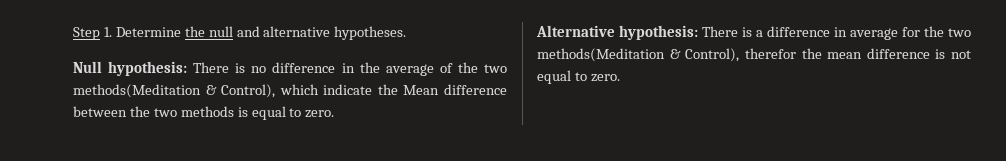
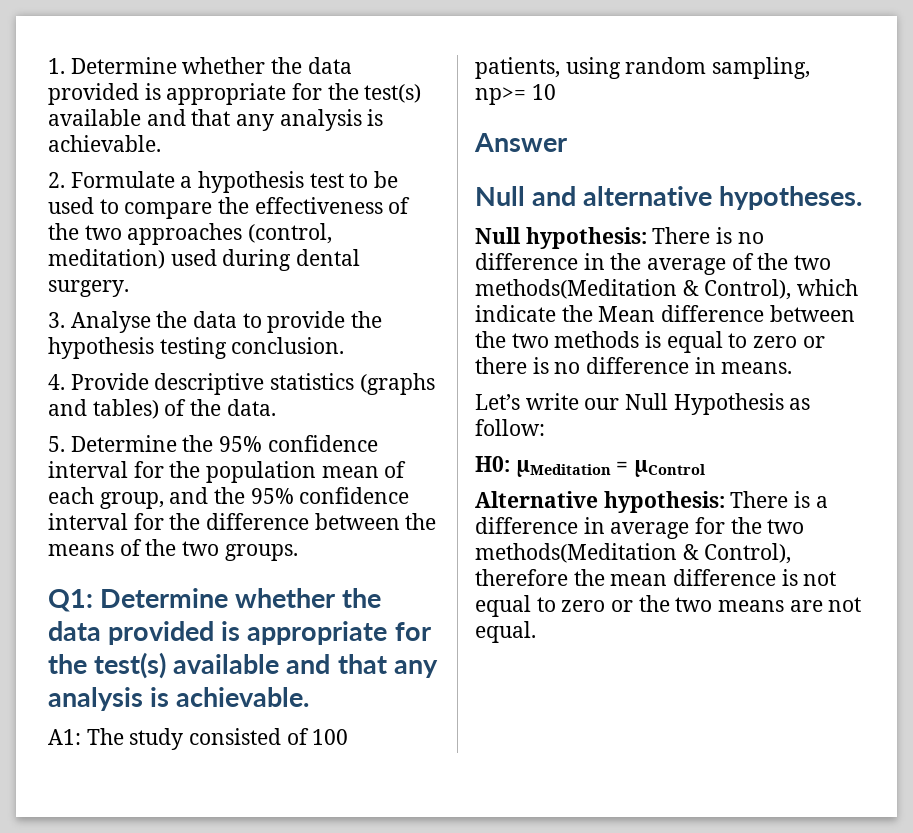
[73,27,100,40] Step -> (48, 66) none
[184,26,233,37] the null -> [182,57,352,74] [48,83,422,105] [48,109,384,131] [48,135,161,152] [48,171,399,193] [48,197,411,219] [48,223,333,245] [48,249,361,271] [48,280,129,297] [48,311,383,333] [48,337,345,359] [48,373,435,395] [48,399,276,419] [48,435,378,452] [48,461,407,483] [48,487,410,509] [48,513,437,530] [48,539,298,561] [48,588,382,612] [48,621,431,645] [48,652,438,679] [48,687,310,711] [48,728,349,750] [475,57,811,79] [475,84,556,105] [474,133,567,152] [475,186,525,206] whether the data provided is appropriate for the test(s) available and that any analysis is achievable. // 2. Formulate a hypothesis test to be used to compare the effectiveness of the two approaches (control, meditation) used during dental surgery. // 3. Analyse the data to provide the hypothesis testing conclusion. // 4. Provide descriptive statistics (graphs and tables) of the data. // 5. Determine the 95% confidence interval for the population mean of each group, and the 95% confidence interval for the difference between the means of the two groups. // Q1: Determine whether the data provided is appropriate for the test(s) available and that any analysis is achievable. // A1: The study consisted of 100 patients, using random sampling, np>= 10 // Answer // Null
[305,110,335,118] zero. -> [753,336,825,348] [475,357,793,374] [475,393,811,415] [475,419,545,436] [475,456,706,477] zero or there is no difference in means. // Let’s write our Null Hypothesis as follow: // H0: μMeditation = μControl
[744,48,796,59] therefor -> [475,569,568,586] therefore
[590,74,620,82] zero. -> [561,595,862,612] [475,621,536,643] zero or the two means are not equal.

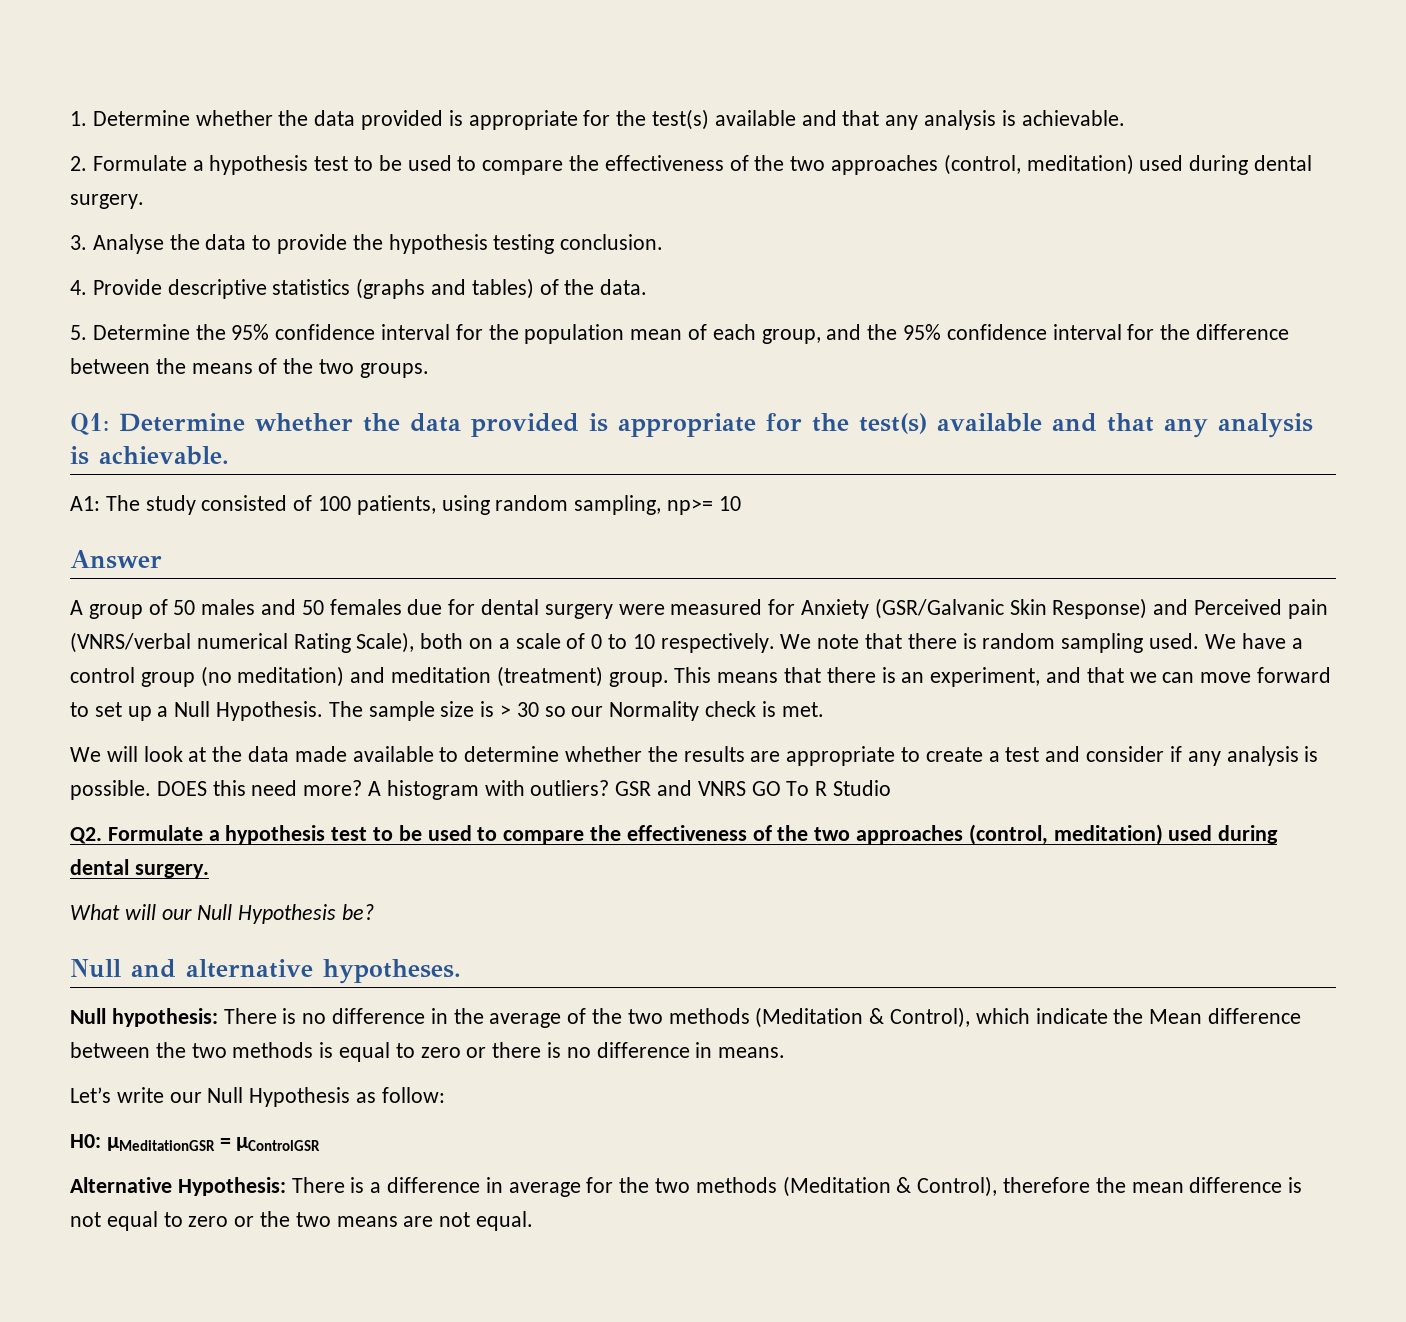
(567, 142) none -> [70,598,1328,619] [70,632,1303,653] [70,666,1332,687] [70,701,824,721] [70,746,1319,766] [70,780,892,800] [70,824,1279,845] [70,859,209,878] [70,904,375,924] // A group of 50 males and 50 females due for dental surgery were measured for Anxiety (GSR/Galvanic Skin Response) and Perceived pain (VNRS/verbal numerical Rating Scale), both on a scale of 0 to 10 respectively. We note that there is random sampling used. We have a control group (no meditation) and meditation (treatment) group. This means that there is an experiment, and that we can move forward to set up a Null Hypothesis. The sample size is > 30 so our Normality check is met. // We will look at the data made available to determine whether the results are appropriate to create a test and consider if any analysis is possible. DOES this need more? A histogram with outliers? GSR and VNRS GO To R Studio // Q2. Formulate a hypothesis test to be used to compare the effectiveness of the two approaches (control, meditation) used during dental surgery. // What will our Null Hypothesis be?
[475,279,677,299] methods(Meditation -> [668,1007,864,1028] methods (Meditation
[515,460,706,477] μMeditation = μControl -> [106,1137,321,1151] μMeditationGSR = μControlGSR
[603,491,725,513] hypothesis: -> [177,1177,286,1196] Hypothesis:
[475,543,677,563] methods(Meditation -> [695,1176,891,1197] methods (Meditation

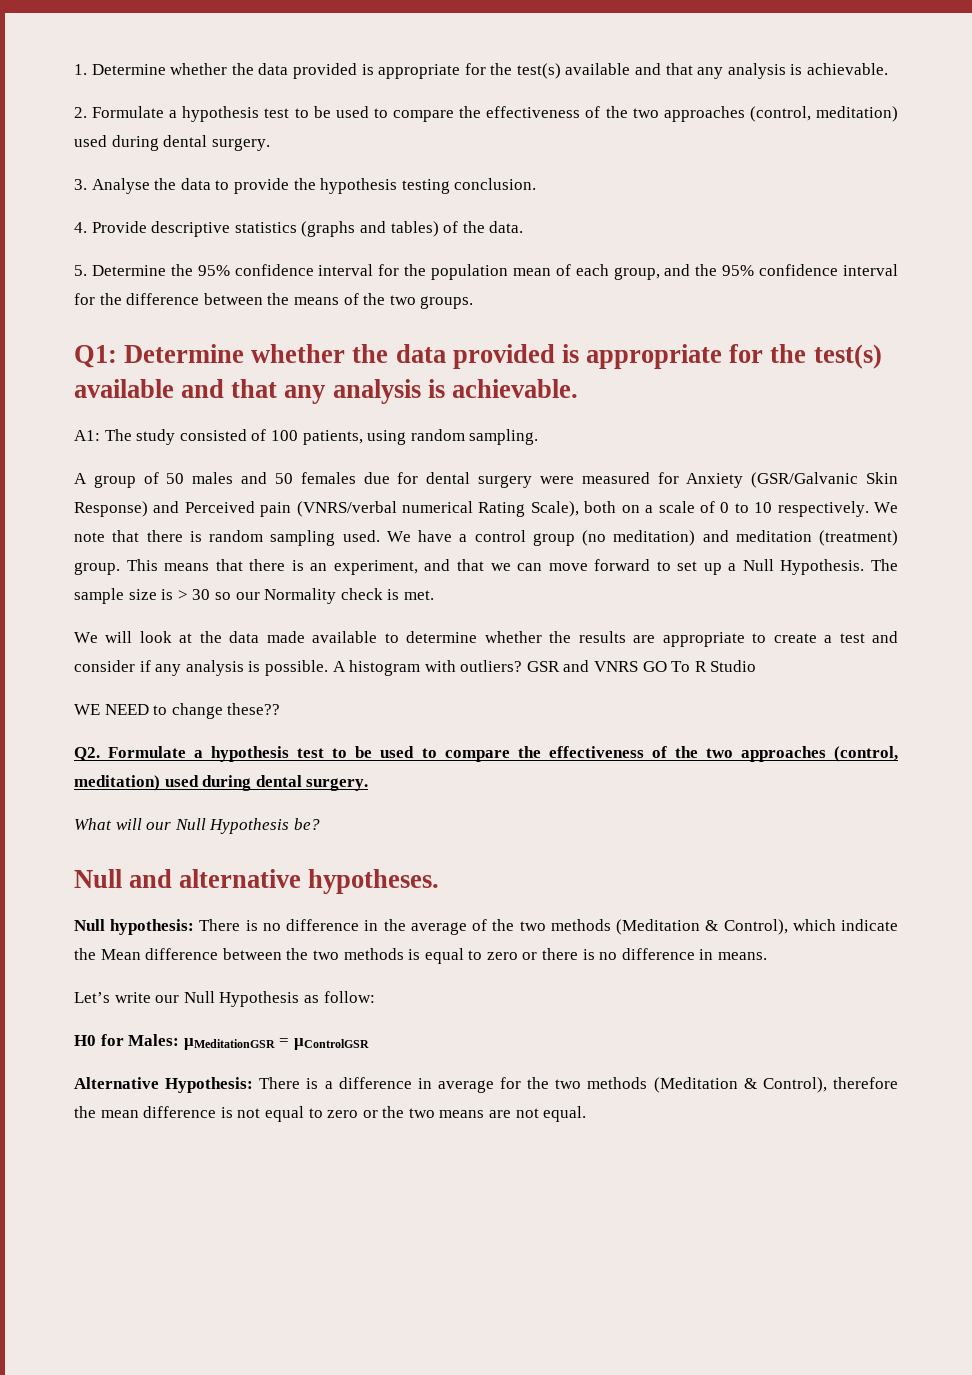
[574,495,741,515] [70,550,162,569] sampling, np>= 10 // Answer -> [469,429,539,445] sampling.
[156,780,363,796] DOES this need more? -> (328, 668) none
(892, 788) none -> [74,703,281,719] // WE NEED to change these??
[70,1134,101,1148] H0: -> [74,1034,180,1046] H0 for Males:

